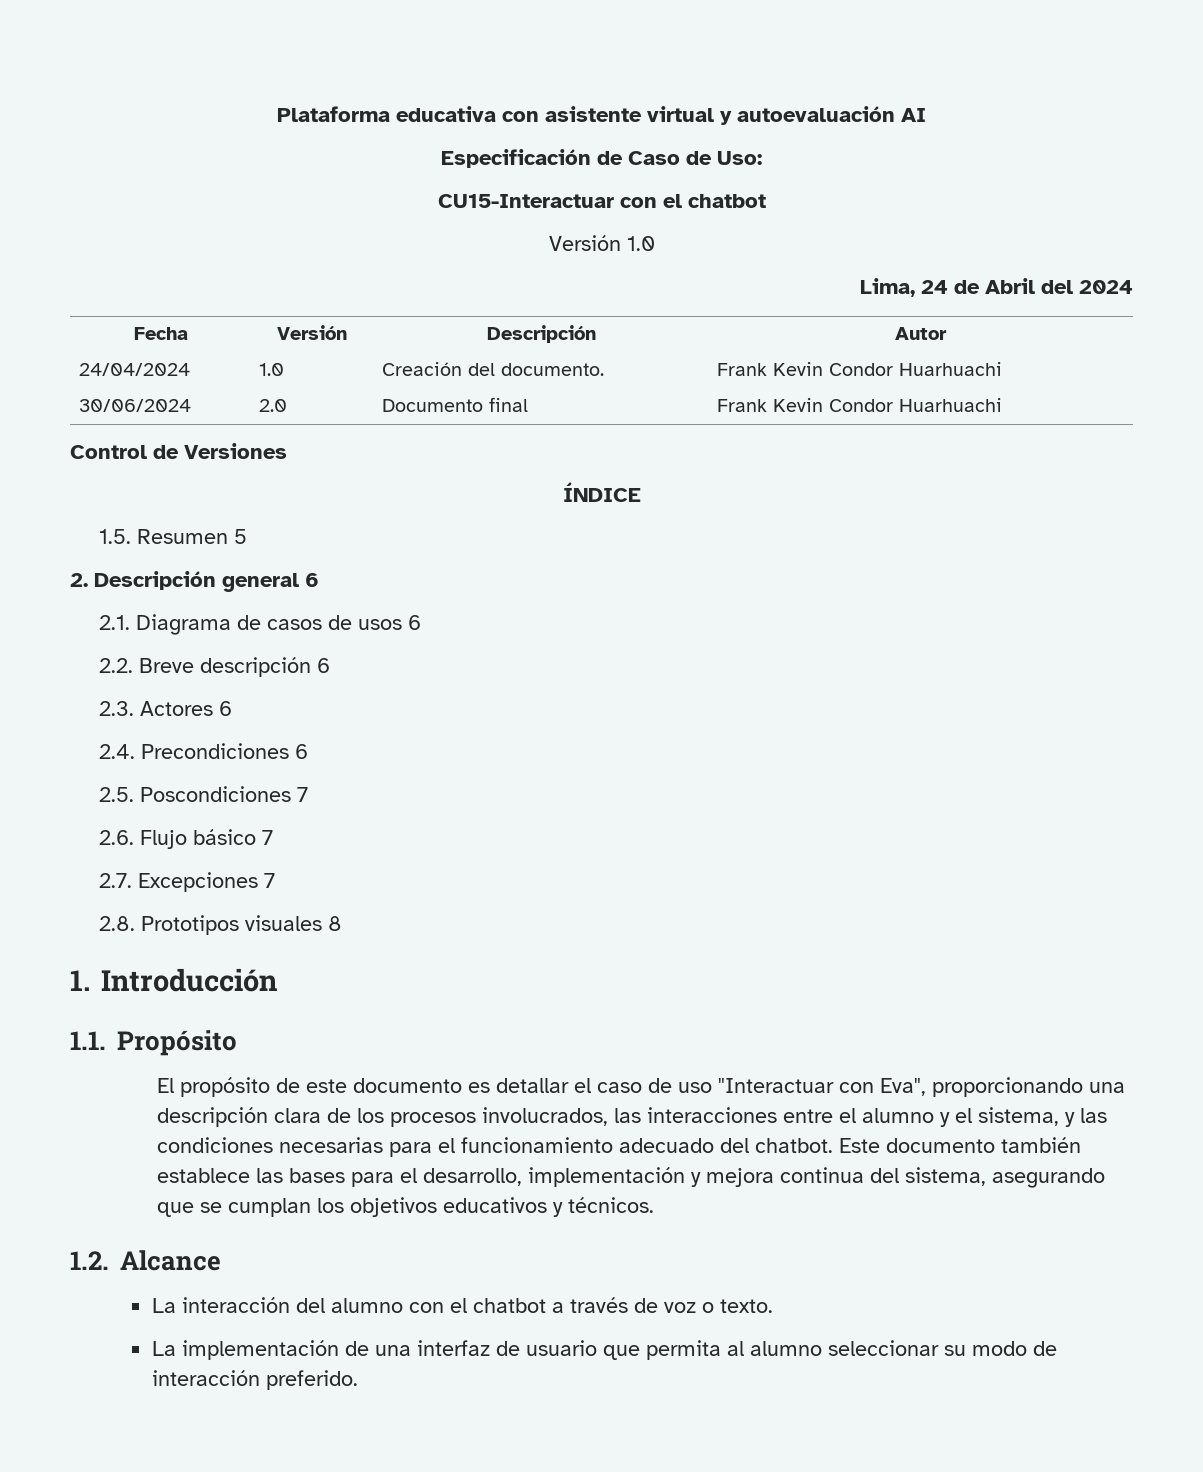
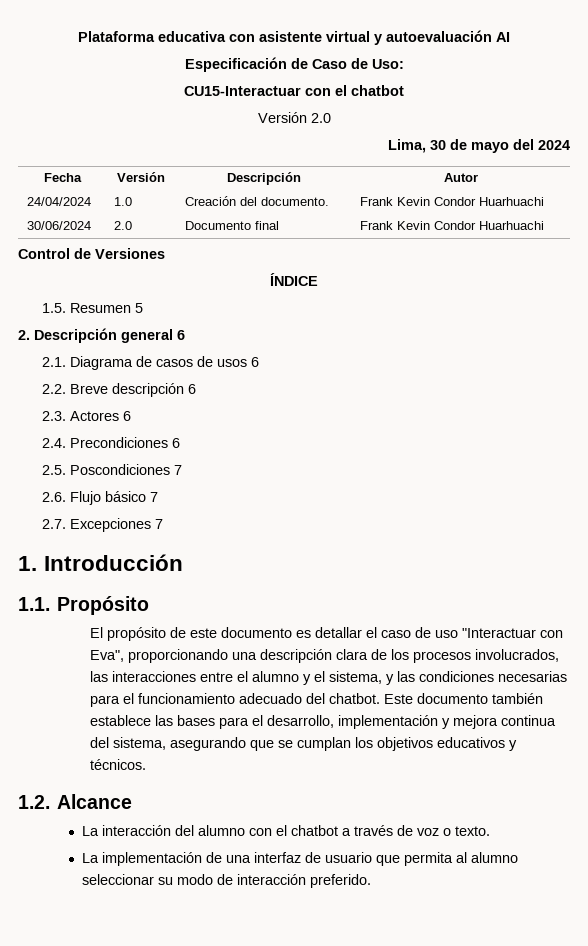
[626,236,655,251] 1.0 -> [310,113,331,123] 2.0
[921,278,1035,294] 24 de Abril -> [430,139,509,153] 30 de mayo
[98,915,342,935] // 2.8. Prototipos visuales 8 -> (163, 524) none

